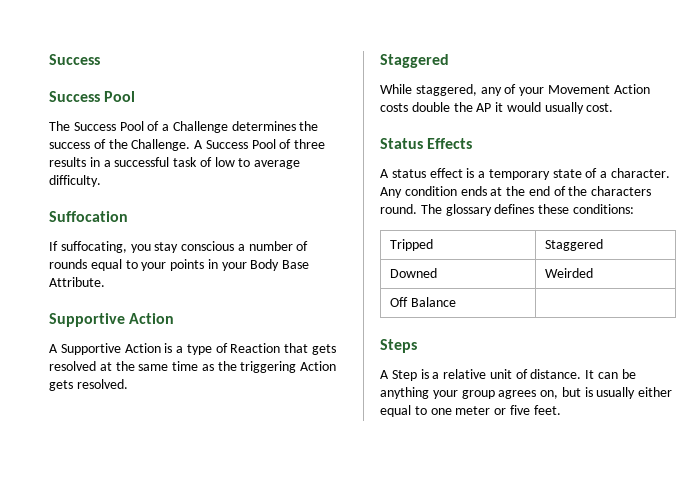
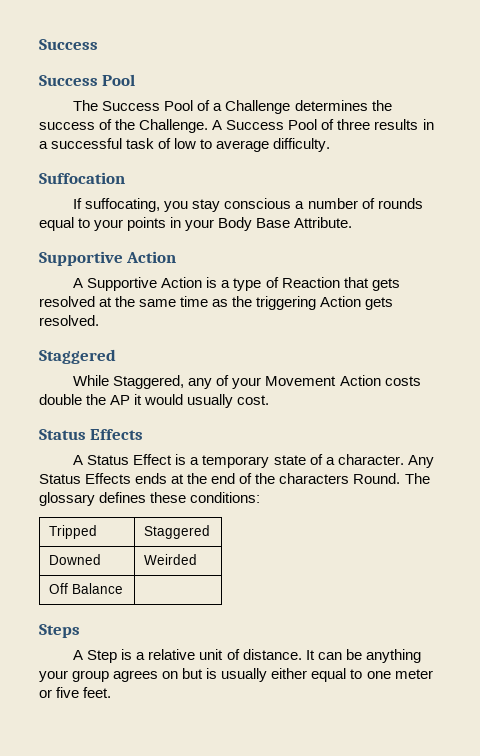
[415,84,477,96] staggered, -> [113,375,185,389] Staggered,
[391,168,463,178] status effect -> [87,454,173,465] Status Effect
[404,186,457,196] condition -> [39,473,132,484] Status Effects
[380,204,417,214] round. -> [353,473,401,484] Round.
[540,390,559,399] on, -> [162,671,179,679] on

